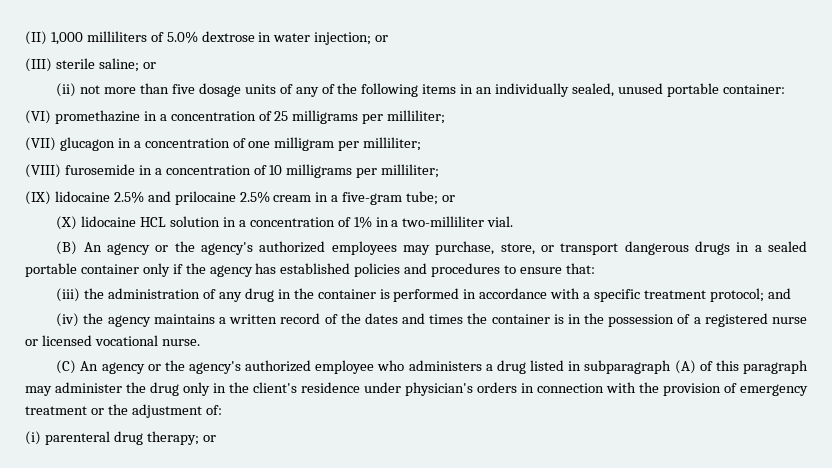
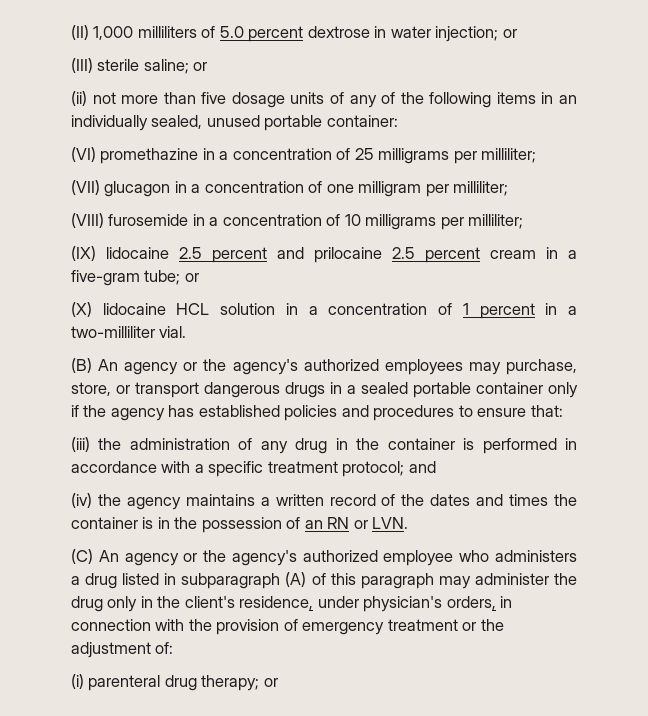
[166,31,198,43] 5.0% -> [219,26,304,42] 5.0 percent
[113,191,270,205] 2.5% and prilocaine 2.5% -> [179,247,480,263] 2.5 percent and prilocaine 2.5 percent
[353,216,372,228] 1% -> [462,303,535,319] 1 percent
[693,313,808,327] [25,335,200,346] a registered nurse or licensed vocational nurse. -> [304,517,409,529] an RN or LVN.
[301,382,360,393] residence -> [239,596,314,610] residence,
[477,382,517,393] orders -> [446,596,496,610] orders,

